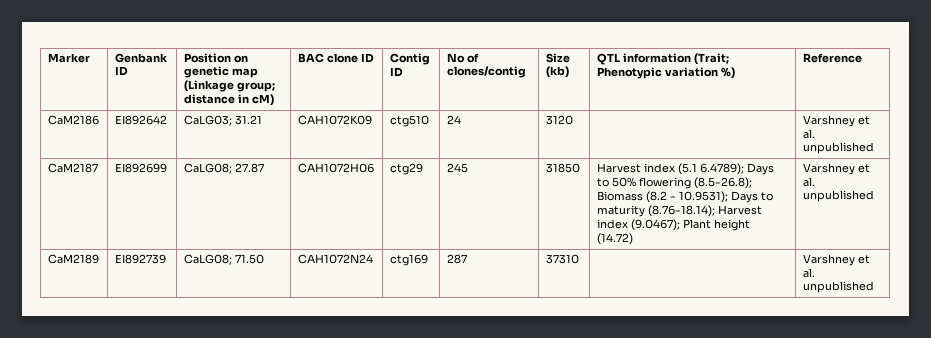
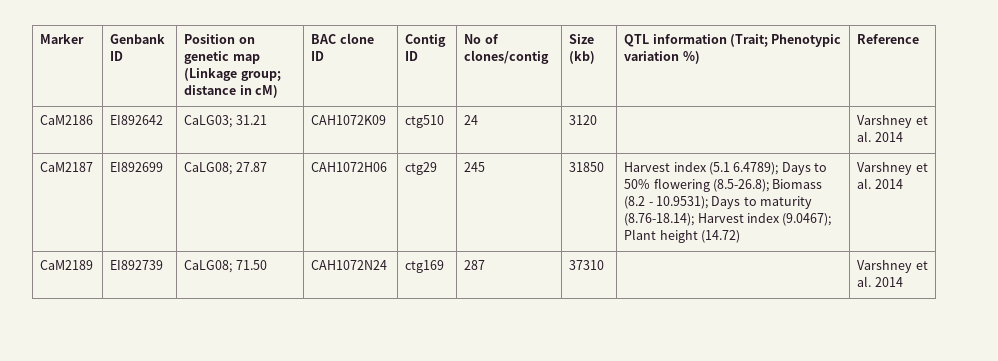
[802,142,874,154] unpublished -> [874,132,903,142] 2014
[802,190,874,202] unpublished -> [874,179,903,189] 2014
[802,281,874,293] unpublished -> [874,277,903,287] 2014

